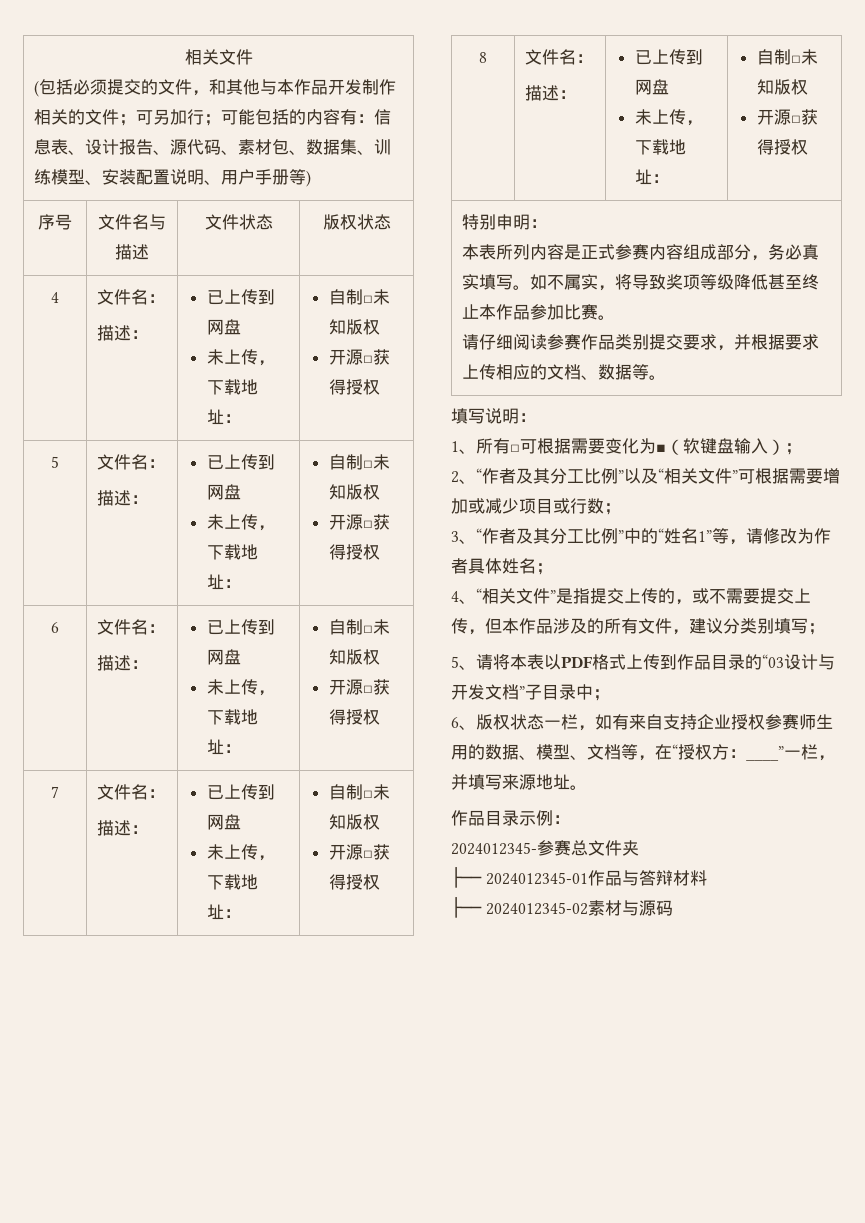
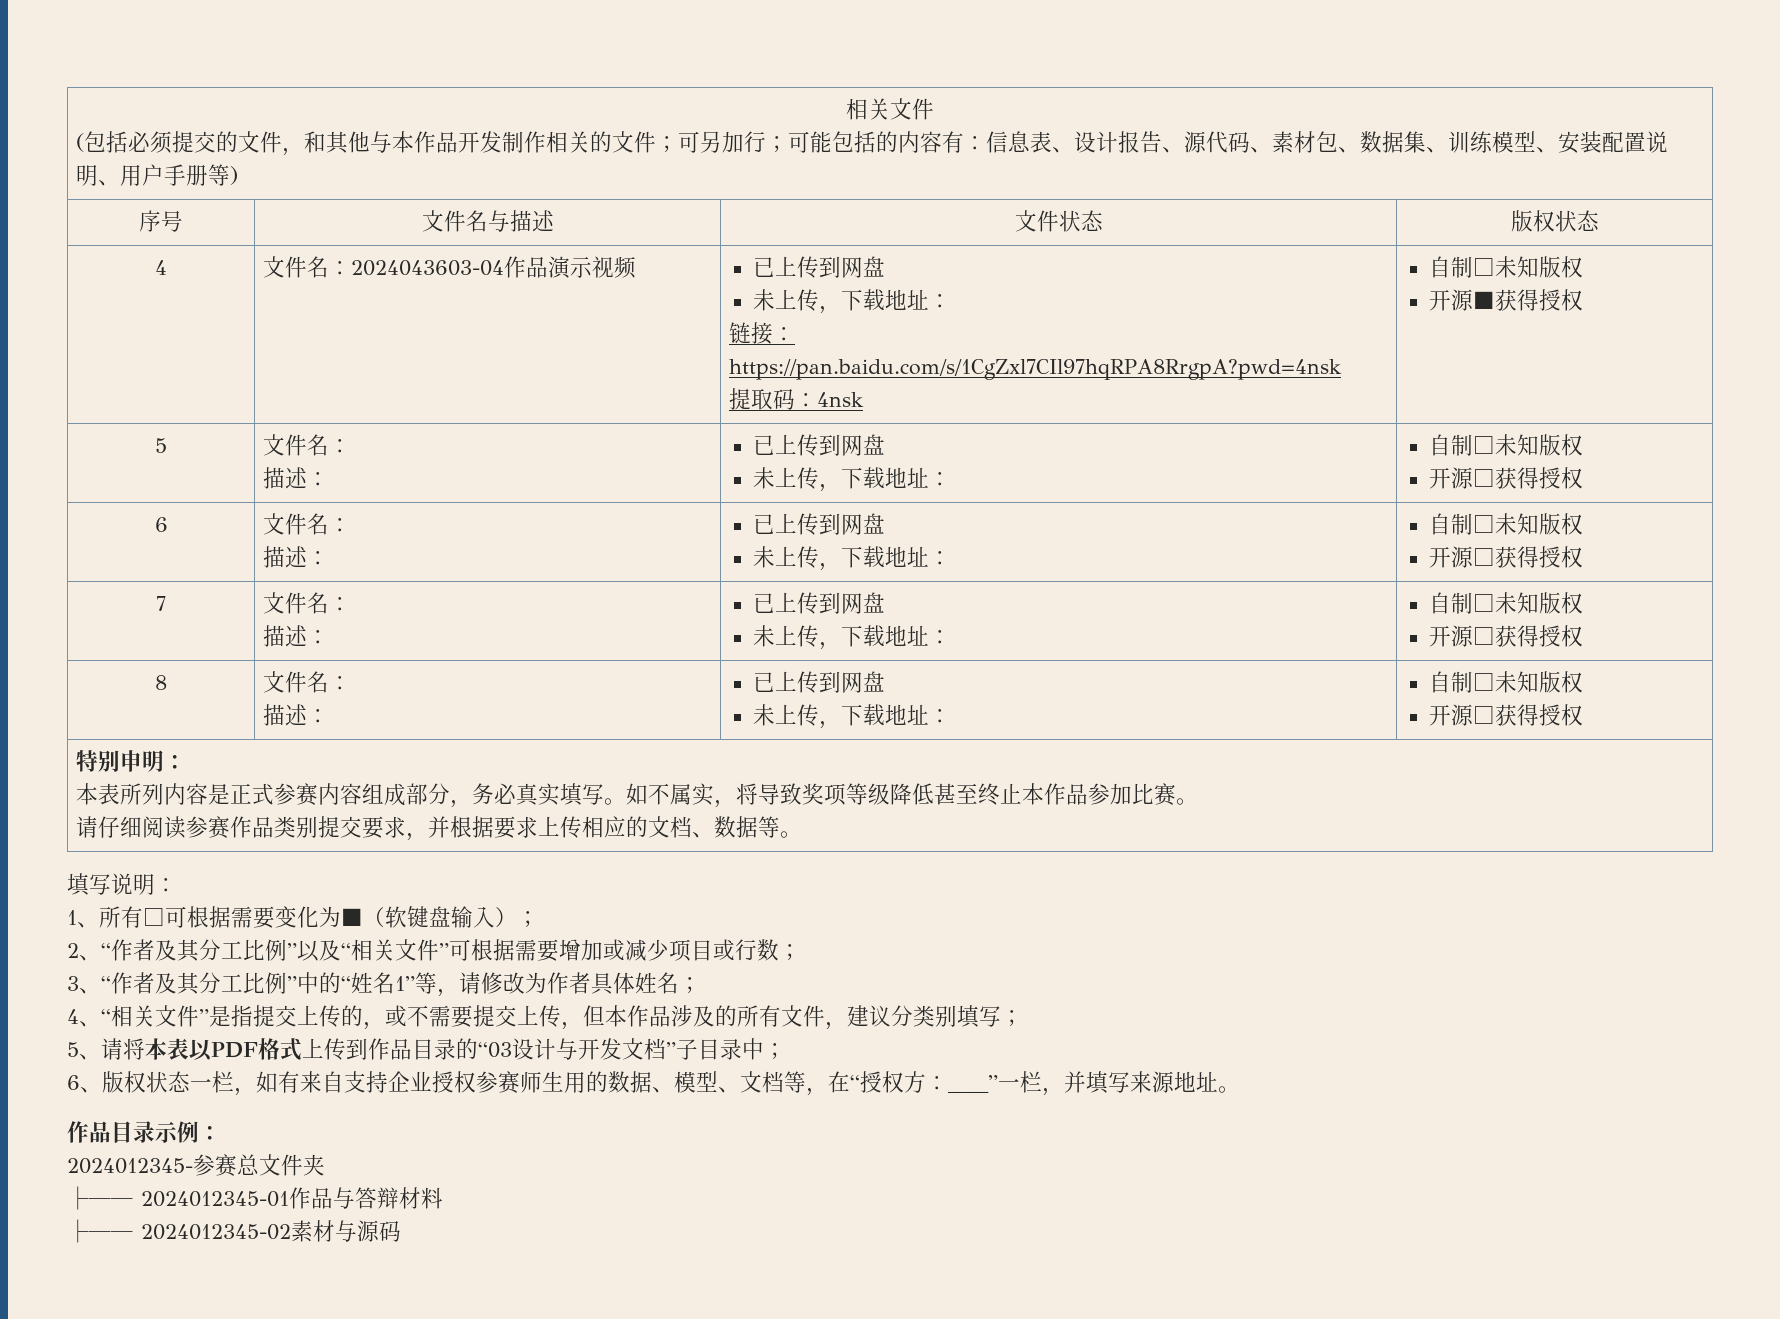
[96,325,148,341] [206,289,275,305] [206,319,241,335] [206,349,275,366] [206,379,258,395] [206,409,241,425] [328,289,390,305] [328,319,380,335] [328,349,373,365] // 描述： | 已上传到网盘 // 未上传，下载地址： | 自制□未知版权 // 开源□ -> [351,256,637,279] [753,256,886,278] [753,289,952,314] [729,322,796,344] [729,359,1343,380] [729,388,865,410] [1429,256,1584,278] [1429,289,1496,311] 2024043603-04作品演示视频 | 已上传到网盘 // 未上传，下载地址： // 链接：https://pan.baidu.com/s/1CgZxl7CIl97hqRPA8RrgpA?pwd=4nsk // 提取码：4nsk | 自制□未知版权 // 开源■

